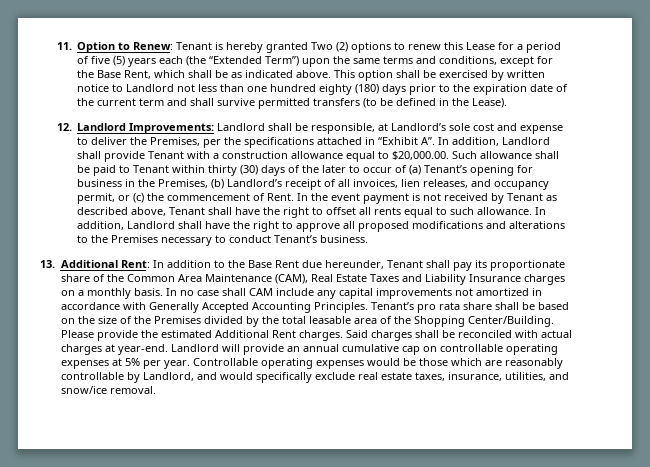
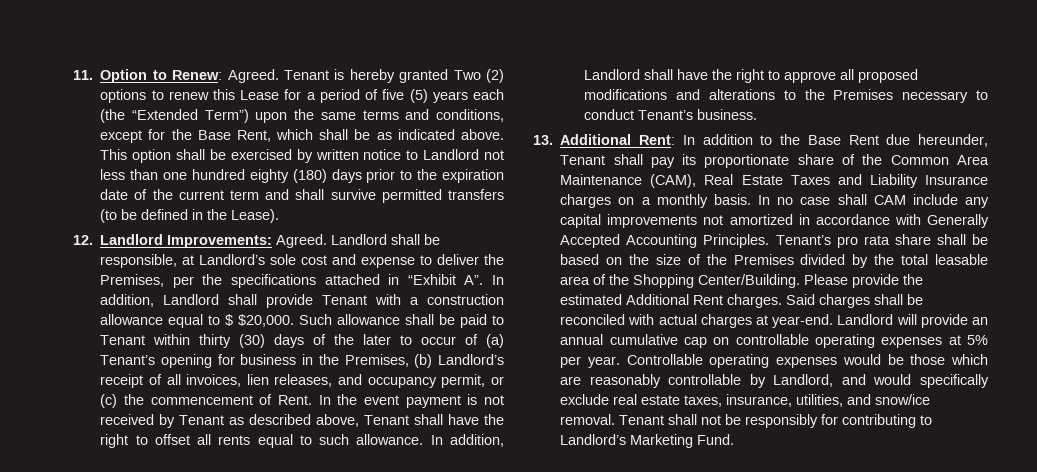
(174, 46) none -> [227,69,279,83] Agreed.
(215, 128) none -> [276,234,328,248] Agreed.
[392,151,450,160] $20,000.00. -> [225,314,295,327] $ $20,000.
(156, 390) none -> [619,414,933,428] [560,434,735,448] Tenant shall not be responsibly for contributing to Landlord’s Marketing Fund.

